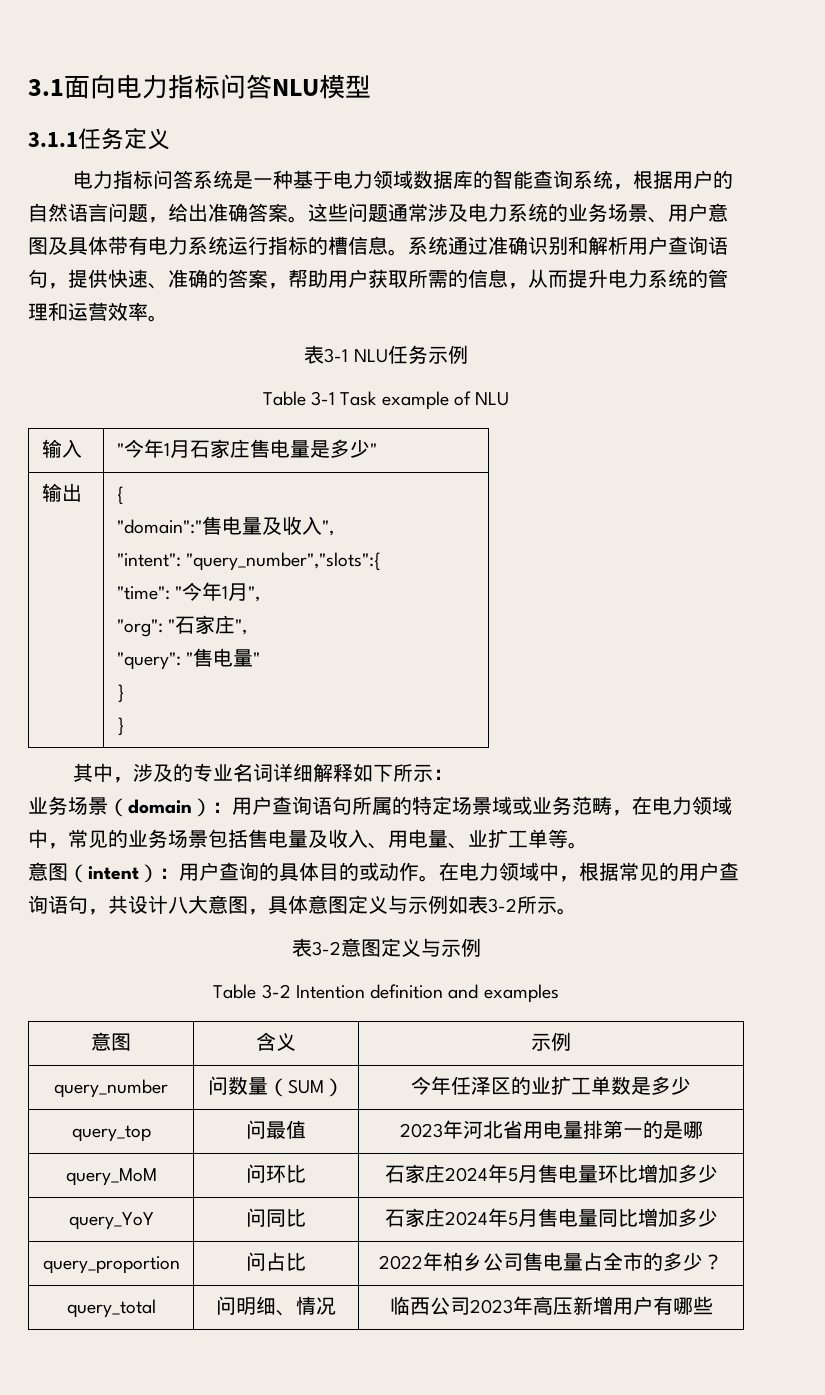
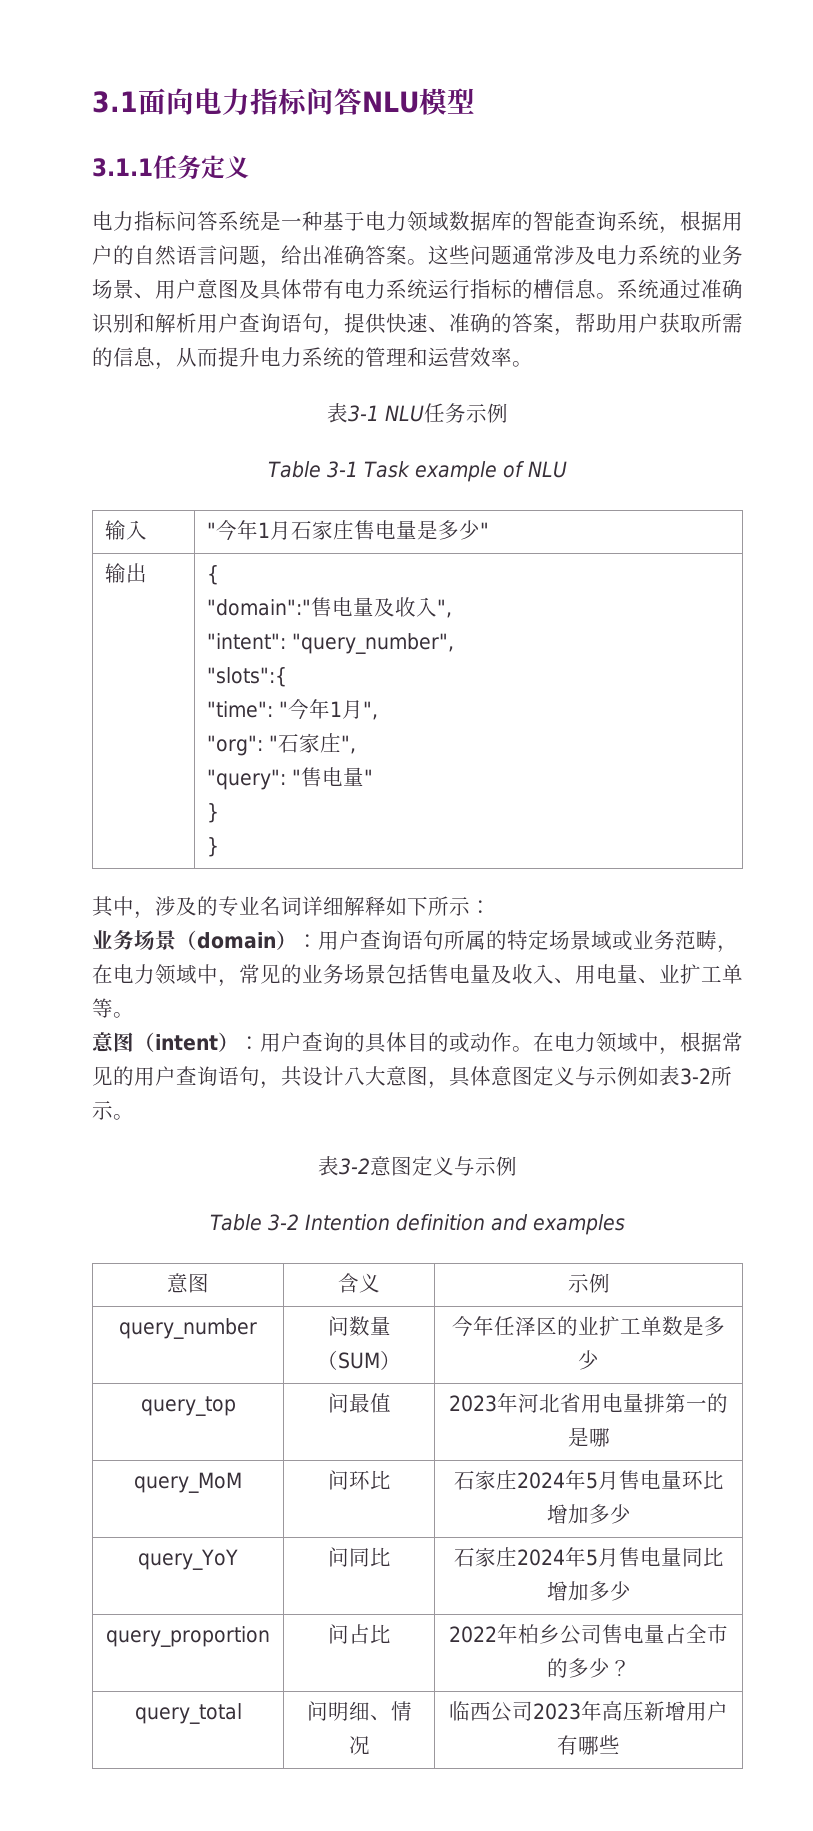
[186,552,382,571] "query_number","slots":{ -> [292,633,455,654] [207,667,288,687] "query_number", // "slots":{

